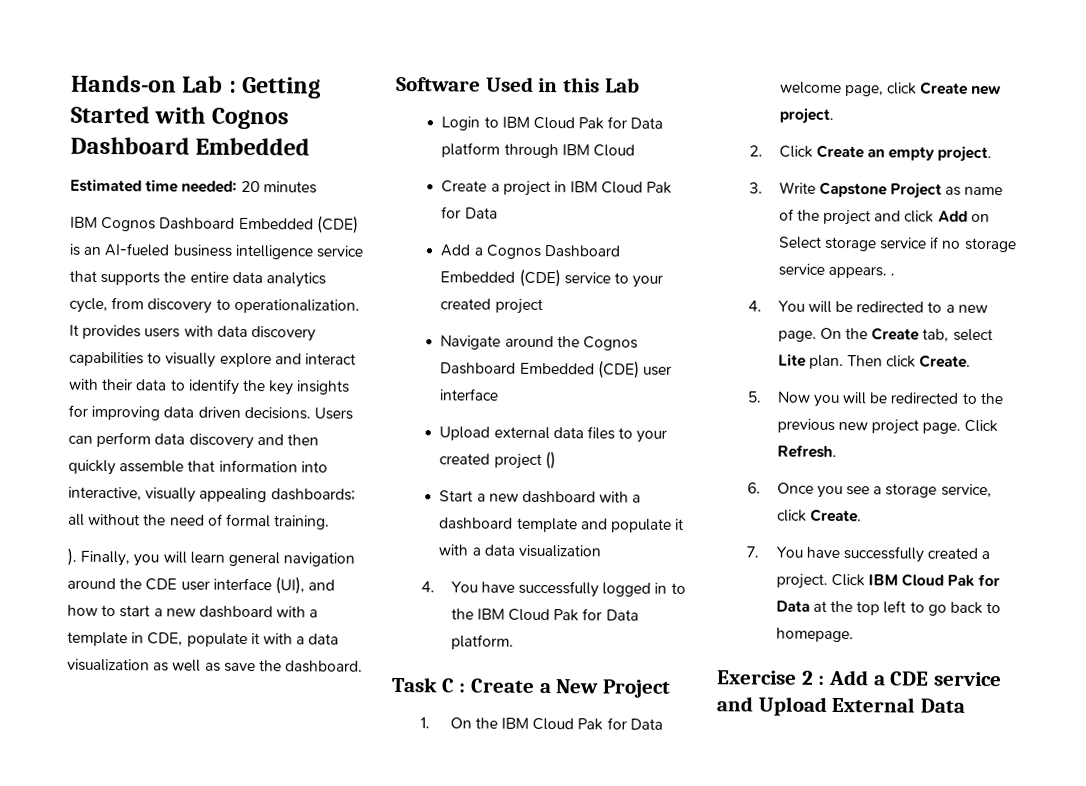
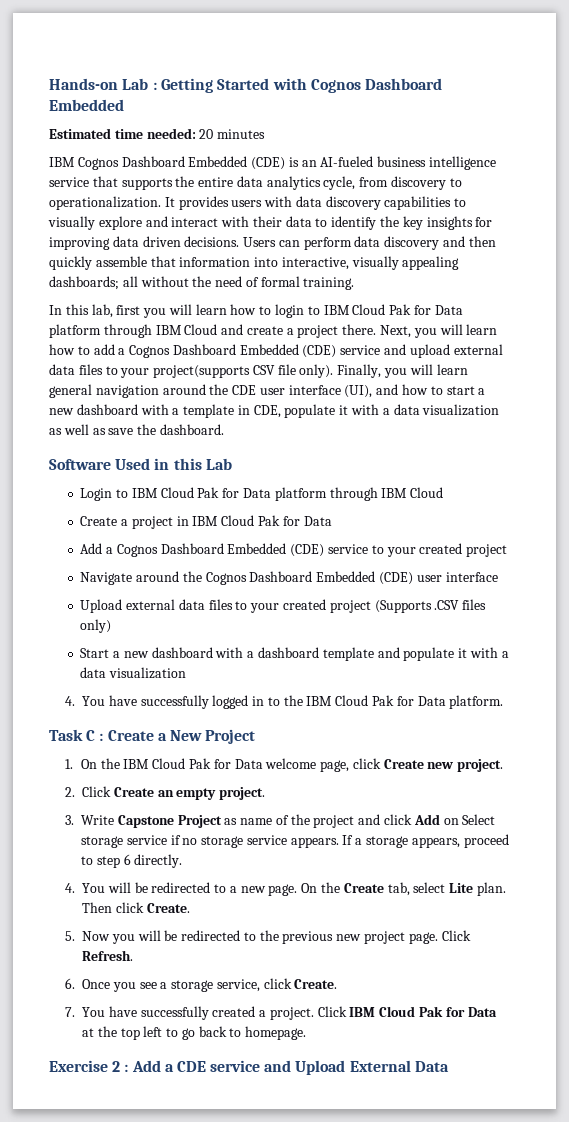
[67,547,77,566] ). -> [49,304,463,318] [49,324,498,338] [49,344,503,358] [49,364,334,378] In this lab, first you will learn how to login to IBM Cloud Pak for Data platform through IBM Cloud and create a project there. Next, you will learn how to add a Cognos Dashboard Embedded (CDE) service and upload external data files to your project(supports CSV file only).
[544,451,556,470] () -> [374,599,487,613] [80,619,112,633] (Supports .CSV files only)
[889,273,895,276] . -> [342,834,509,848] [80,854,183,868] If a storage appears, proceed to step 6 directly.

